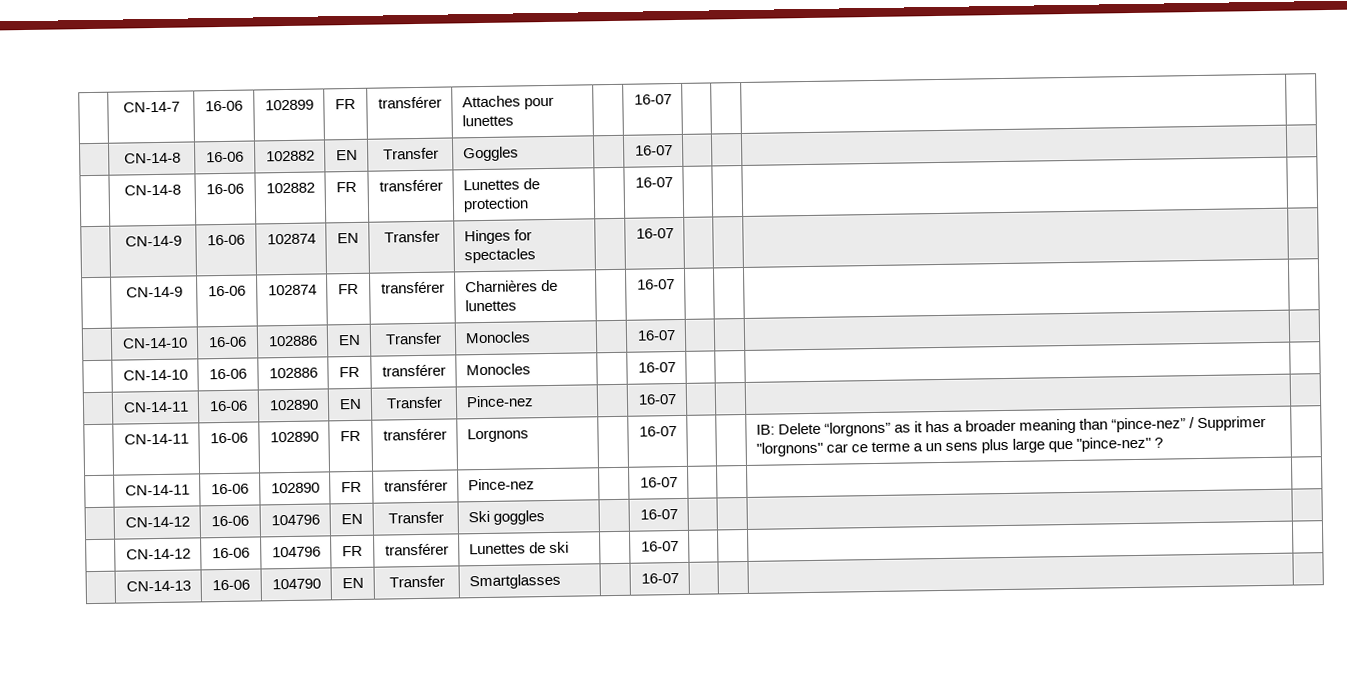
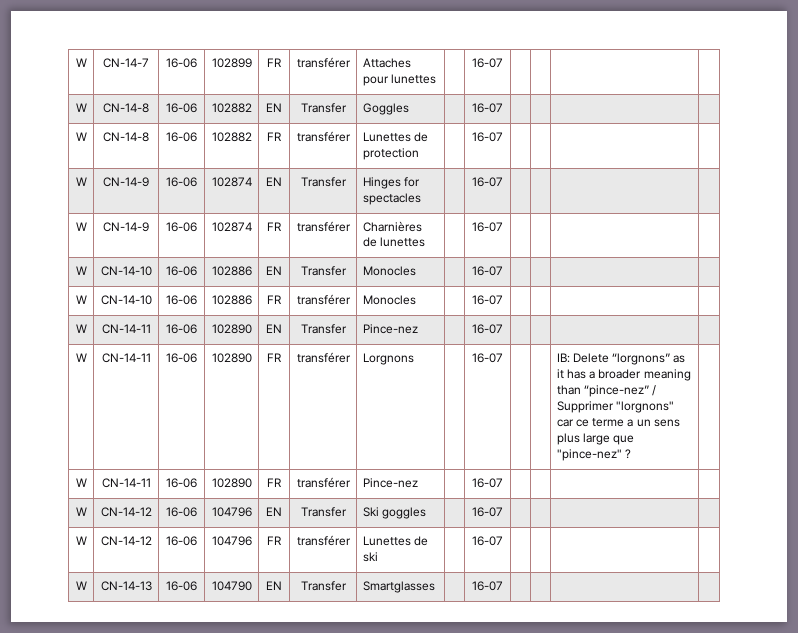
(122, 107) none -> [75,58,87,67] W
(672, 99) none -> [75,103,87,112] W
(673, 150) none -> [75,132,87,141] W
(673, 182) none -> [75,177,87,186] W
(674, 233) none -> [75,222,87,231] W
(675, 284) none -> [75,266,87,275] W
(676, 335) none -> [75,295,87,304] W
(676, 367) none -> [75,324,87,333] W
(677, 399) none -> [75,353,87,362] W
(1164, 442) none -> [75,478,87,487] W
(678, 482) none -> [75,507,87,516] W
(678, 514) none -> [75,536,87,545] W
(679, 546) none -> [75,581,87,590] W

